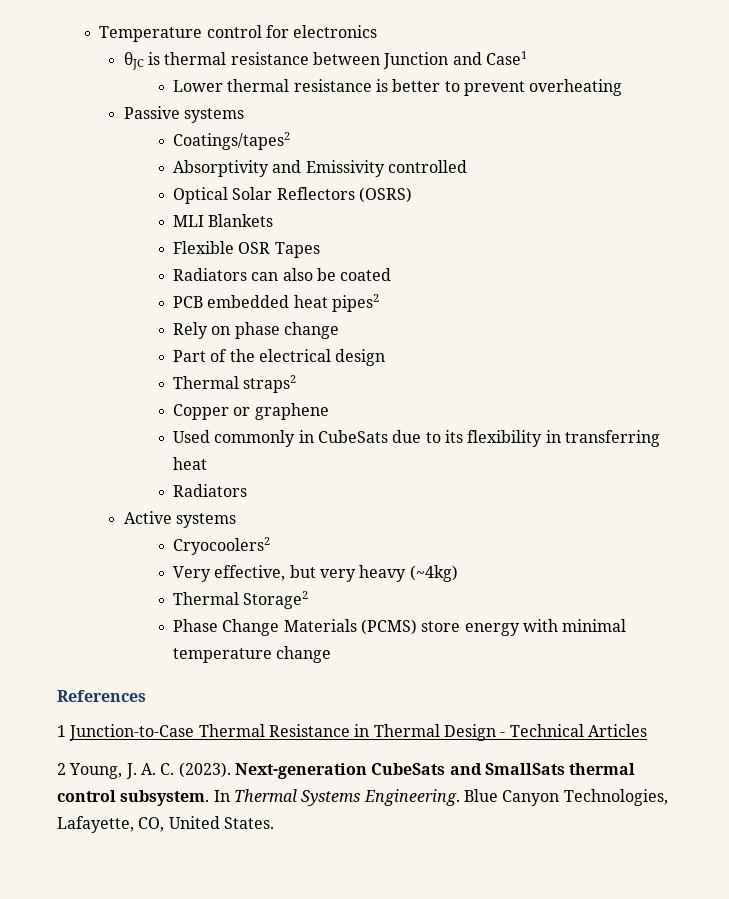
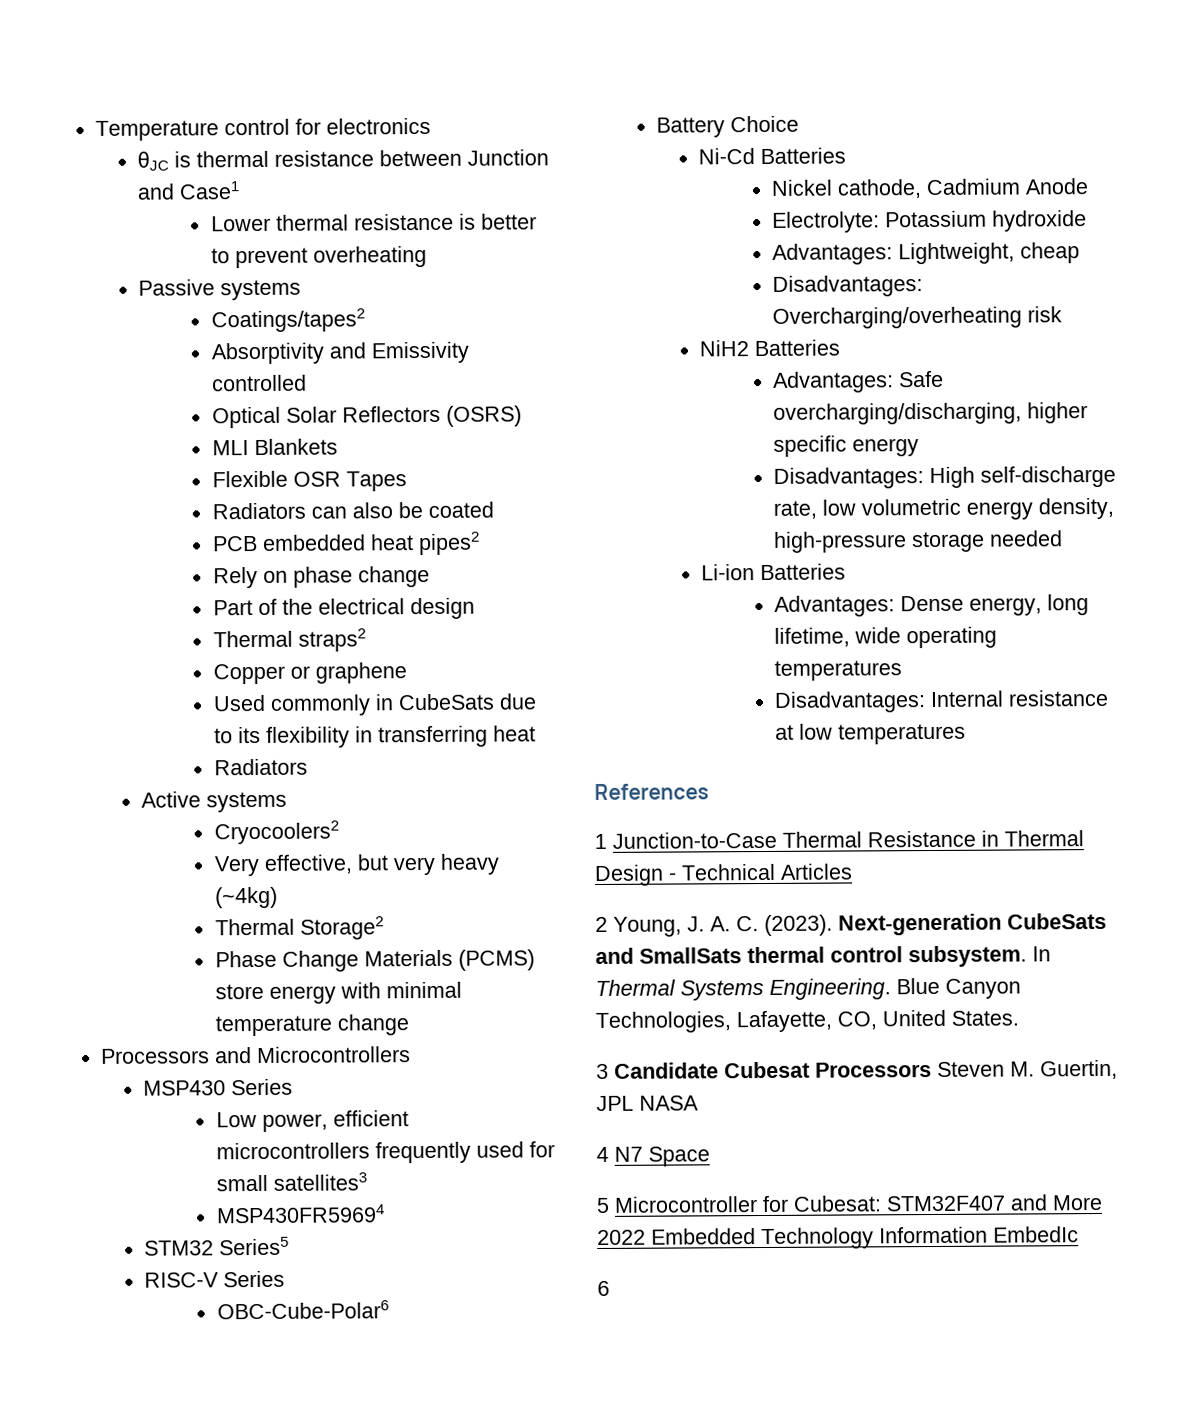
(332, 654) none -> [100,1046,411,1064] [143,1078,294,1096] [215,1110,409,1132] [215,1141,555,1164] [215,1172,367,1192] [215,1204,385,1224] [144,1236,290,1256] [144,1270,286,1288] [216,1300,389,1320] [655,115,799,138] [698,147,847,165] [770,178,1088,199] [771,210,1087,233] [771,242,1080,265] [771,275,923,297] [771,306,1062,329] [699,339,841,357] [772,370,944,393] [772,402,1088,425] [772,435,919,457] [772,465,1116,489] [772,497,1114,520] [772,530,1063,553] [701,563,847,581] [773,594,1089,617] [773,626,997,649] [773,660,902,681] [773,689,1109,713] [774,723,966,745] // Processors and Microcontrollers // MSP430 Series // Low power, efficient microcontrollers frequently used for small satellites3 // MSP430FR59694 // STM32 Series5 // RISC-V Series // OBC-Cube-Polar6 // Battery Choice // Ni-Cd Batteries // Nickel cathode, Cadmium Anode // Electrolyte: Potassium hydroxide // Advantages: Lightweight, cheap // Disadvantages: Overcharging/overheating risk // NiH2 Batteries // Advantages: Safe overcharging/discharging, higher specific energy // Disadvantages: High self-discharge rate, low volumetric energy density, high-pressure storage needed // Li-ion Batteries // Advantages: Dense energy, long lifetime, wide operating temperatures // Disadvantages: Internal resistance at low temperatures
(274, 823) none -> [596,1059,1118,1080] [596,1095,699,1111] [596,1146,710,1167] [596,1194,1103,1213] [597,1226,1079,1250] [597,1280,610,1296] // 3 Candidate Cubesat Processors Steven M. Guertin, JPL NASA // 4 N7 Space // 5 Microcontroller for Cubesat: STM32F407 and More 2022 Embedded Technology Information EmbedIc // 6

